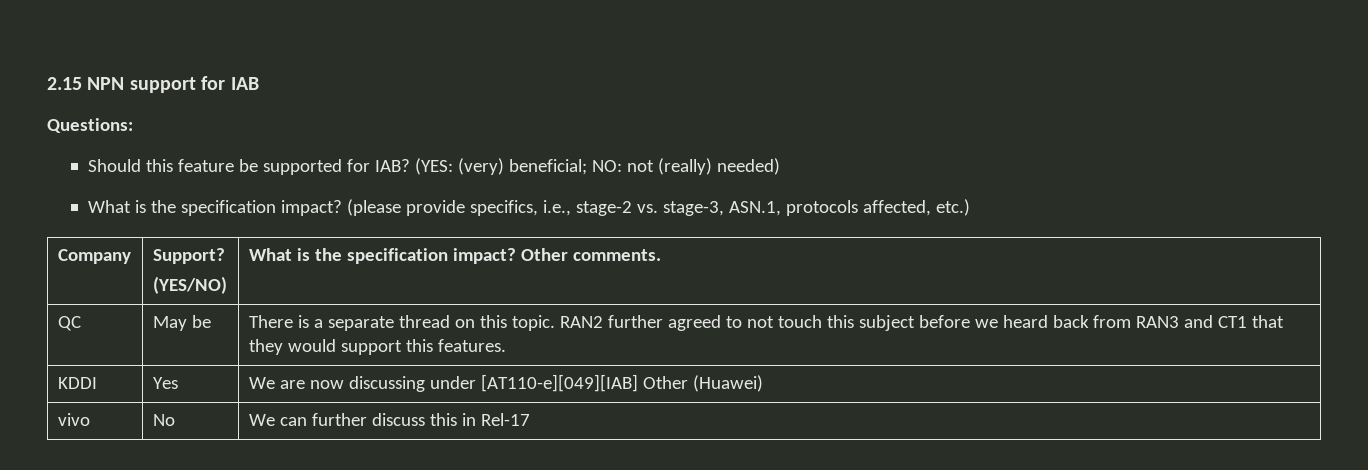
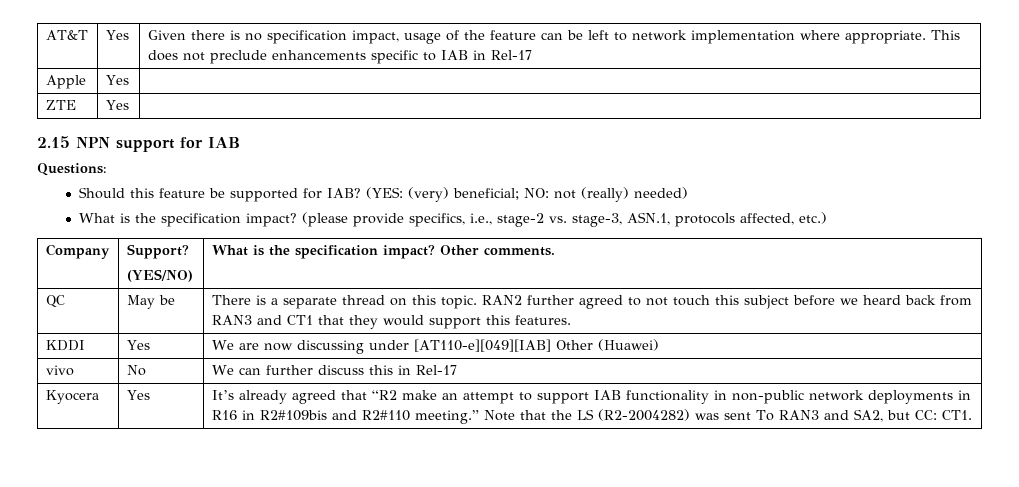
(47, 83) none -> [45,30,88,40] [105,30,129,40] [147,30,960,44] [147,50,532,64] [45,75,86,89] [105,75,129,85] [45,100,76,110] [105,100,129,110] AT&T | Yes | Given there is no specification impact, usage of the feature can be left to network implementation where appropriate. This does not preclude enhancements specific to IAB in Rel-17 // Apple | Yes | // ZTE | Yes | //
(530, 419) none -> [45,390,99,404] [126,390,150,400] [211,390,971,404] [211,409,972,424] // Kyocera | Yes | It’s already agreed that “R2 make an attempt to support IAB functionality in non-public network deployments in R16 in R2#109bis and R2#110 meeting.” Note that the LS (R2-2004282) was sent To RAN3 and SA2, but CC: CT1.

